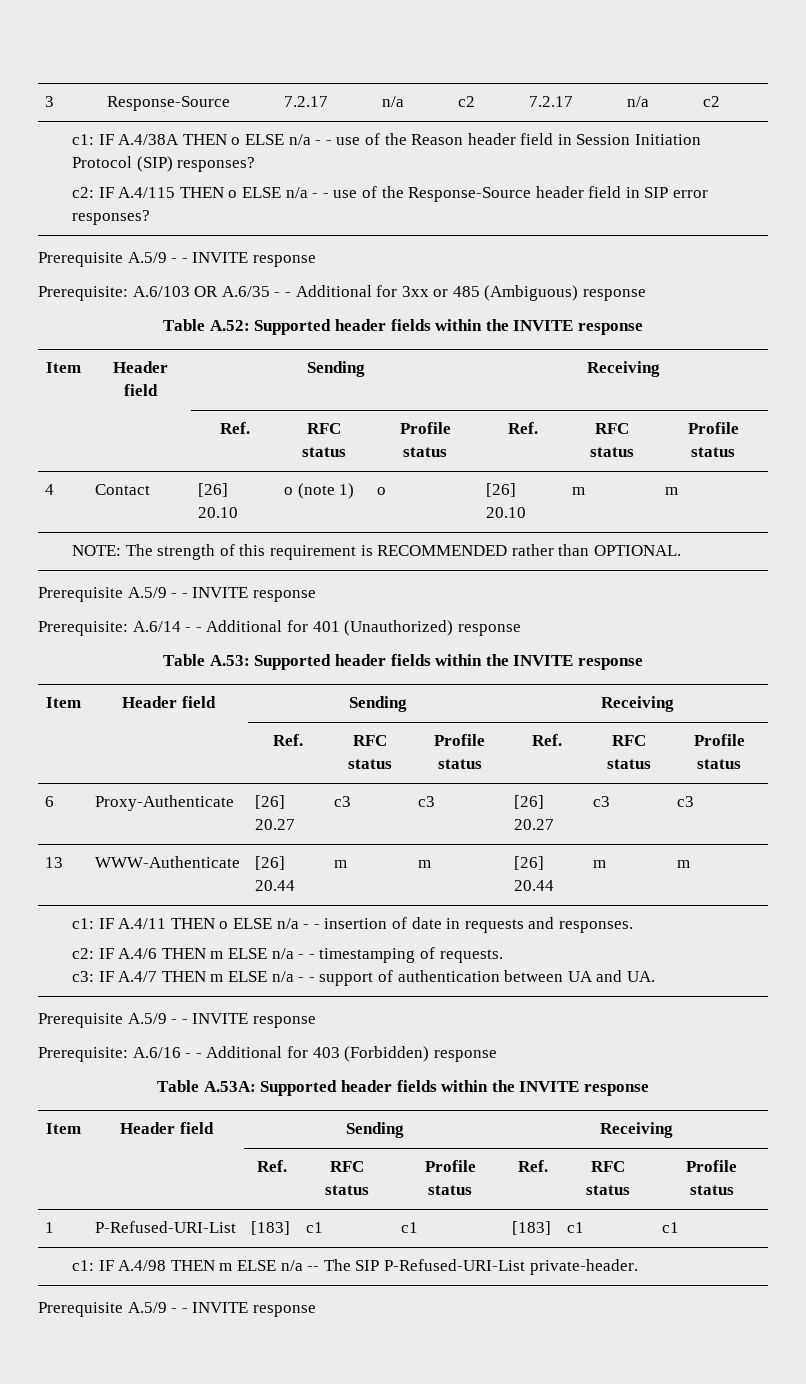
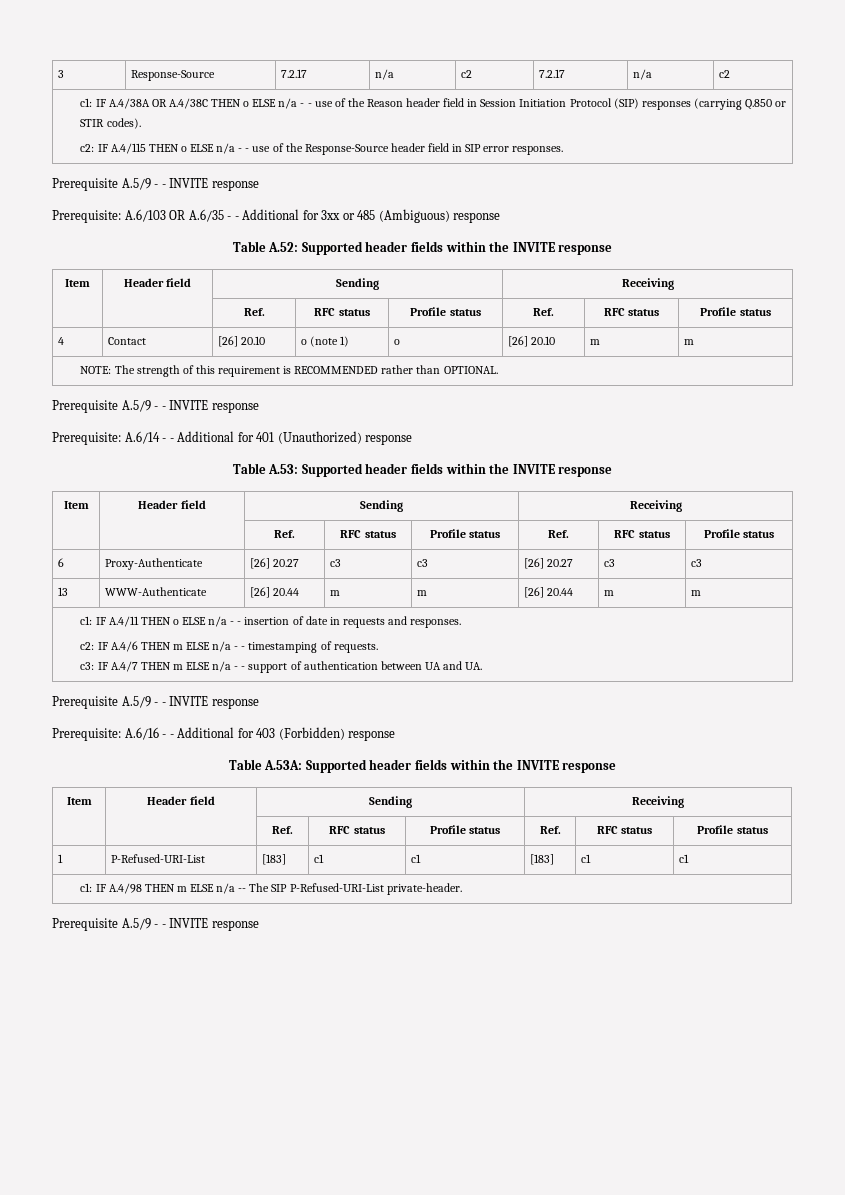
(180, 139) none -> [151,98,208,109] OR A.4/38C
[177,157,256,172] responses? -> [641,98,787,110] [80,118,141,129] responses (carrying Q.850 or STIR codes).
[72,210,151,225] responses? -> [512,146,564,155] responses.

